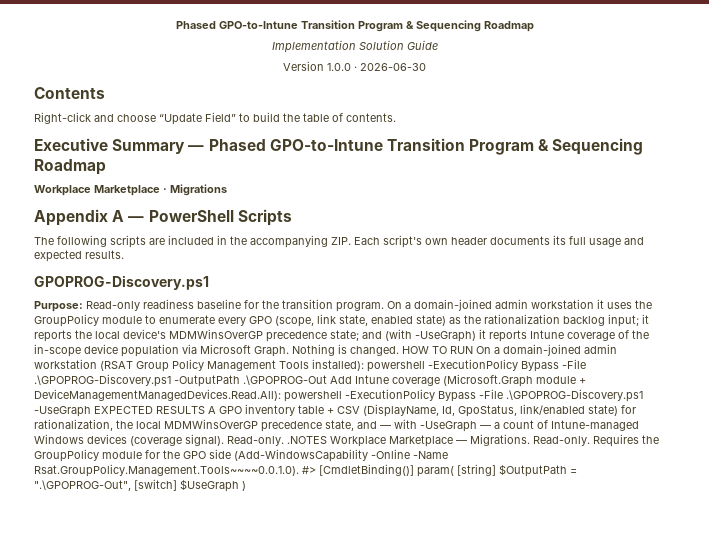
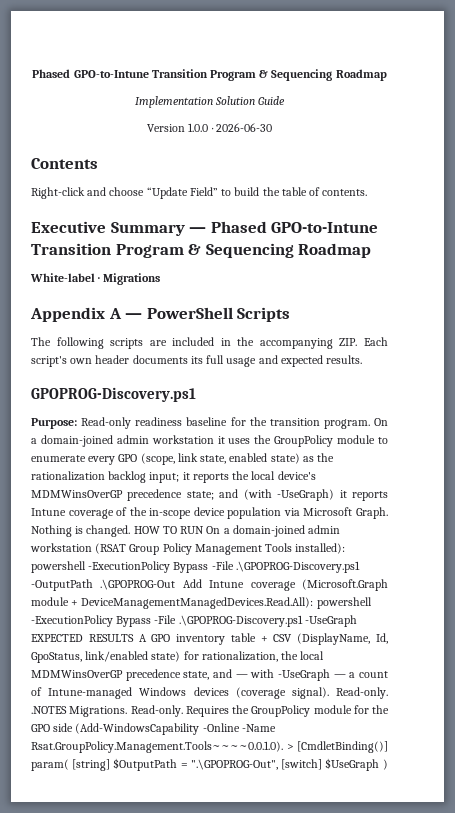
[34,185,160,196] Workplace Marketplace -> [30,273,95,282] White-label
[330,435,467,447] Workplace Marketplace — -> (67, 710) none
[302,466,316,474] #> -> [286,744,294,750] >

